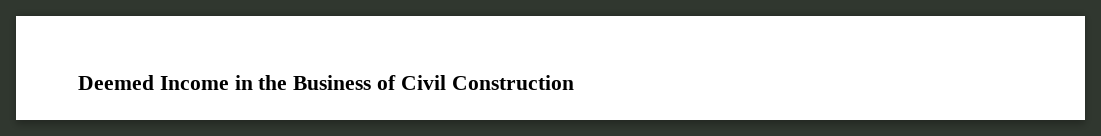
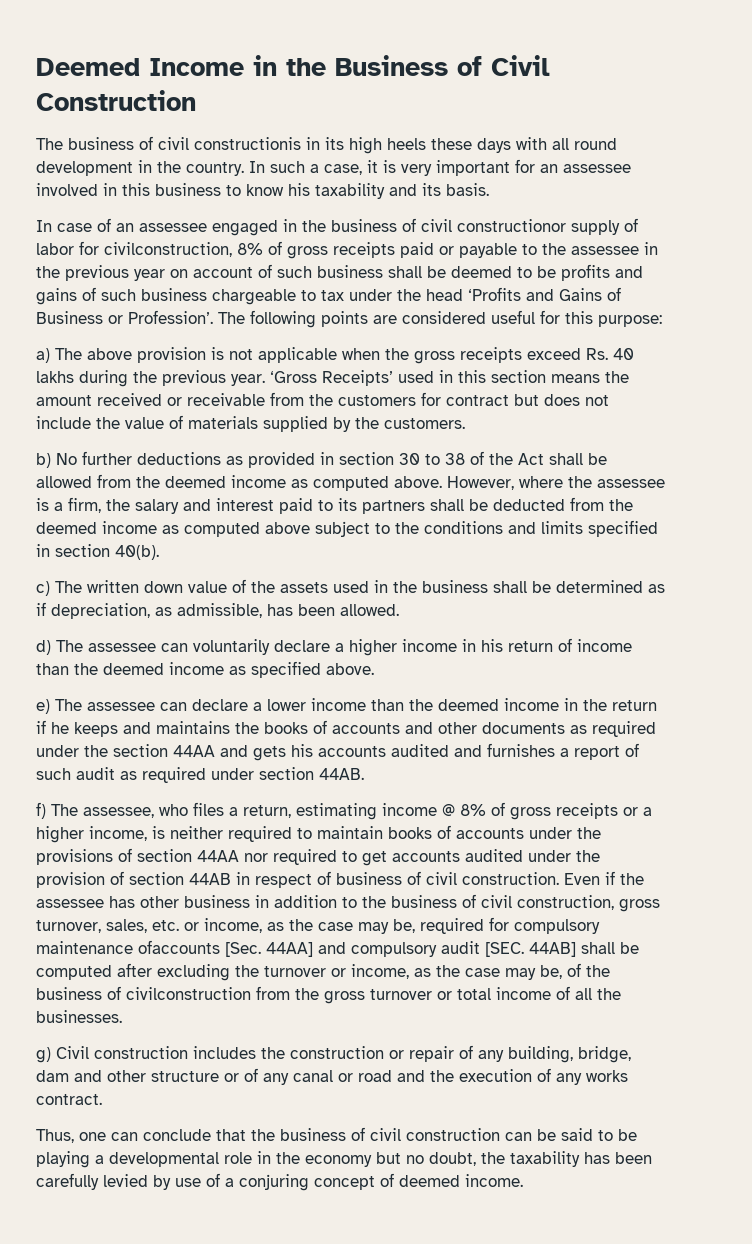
(574, 82) none -> [36,136,617,154] [36,159,631,176] [36,183,489,199] [36,218,638,236] [36,241,658,259] [36,264,643,281] [36,287,621,305] [36,310,662,328] [36,347,634,364] [36,370,629,387] [36,392,609,406] [36,415,465,432] [36,451,607,468] [36,474,665,491] [36,497,633,514] [36,520,658,537] [36,544,159,560] [36,579,665,596] [36,602,399,619] [36,638,632,656] [36,661,374,678] [36,698,657,714] [36,720,656,737] [36,743,639,761] [36,767,364,783] [36,802,652,820] [36,825,601,843] [36,848,600,866] [36,871,644,888] [36,894,660,912] [36,917,600,934] [36,940,639,957] [36,963,610,981] [36,986,621,1004] [36,1010,122,1023] [36,1045,631,1063] [36,1068,628,1085] [36,1094,102,1105] [36,1127,637,1143] [36,1151,652,1168] [36,1173,523,1191] // The business of civil constructionis in its high heels these days with all round development in the country. In such a case, it is very important for an assessee involved in this business to know his taxability and its basis. // In case of an assessee engaged in the business of civil constructionor supply of labor for civilconstruction, 8% of gross receipts paid or payable to the assessee in the previous year on account of such business shall be deemed to be profits and gains of such business chargeable to tax under the head ‘Profits and Gains of Business or Profession’. The following points are considered useful for this purpose: // a) The above provision is not applicable when the gross receipts exceed Rs. 40 lakhs during the previous year. ‘Gross Receipts’ used in this section means the amount received or receivable from the customers for contract but does not include the value of materials supplied by the customers. // b) No further deductions as provided in section 30 to 38 of the Act shall be allowed from the deemed income as computed above. However, where the assessee is a firm, the salary and interest paid to its partners shall be deducted from the deemed income as computed above subject to the conditions and limits specified in section 40(b). // c) The written down value of the assets used in the business shall be determined as if depreciation, as admissible, has been allowed. // d) The assessee can voluntarily declare a higher income in his return of income than the deemed income as specified above. // e) The assessee can declare a lower income than the deemed income in the return if he keeps and maintains the books of accounts and other documents as required under the section 44AA and gets his accounts audited and furnishes a report of such audit as required under section 44AB. // f) The assessee, who files a return, estimating income @ 8% of gross receipts or a higher income, is neither required to maintain books of accounts under the provisions of section 44AA nor required to get accounts audited under the provision of section 44AB in respect of business of civil construction. Even if the assessee has other business in addition to the business of civil construction, gross turnover, sales, etc. or income, as the case may be, required for compulsory maintenance ofaccounts [Sec. 44AA] and compulsory audit [SEC. 44AB] shall be computed after excluding the turnover or income, as the case may be, of the business of civilconstruction from the gross turnover or total income of all the businesses. // g) Civil construction includes the construction or repair of any building, bridge, dam and other structure or of any canal or road and the execution of any works contract. // Thus, one can conclude that the business of civil construction can be said to be playing a developmental role in the economy but no doubt, the taxability has been carefully levied by use of a conjuring concept of deemed income.

